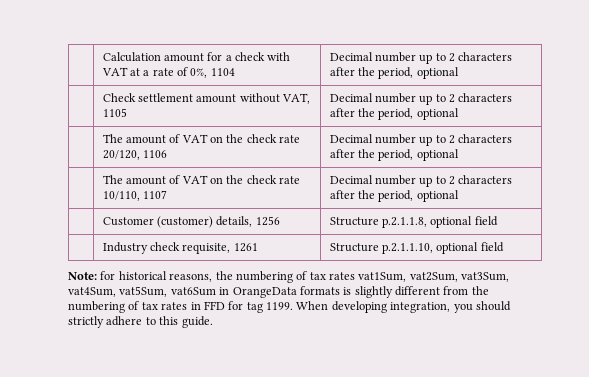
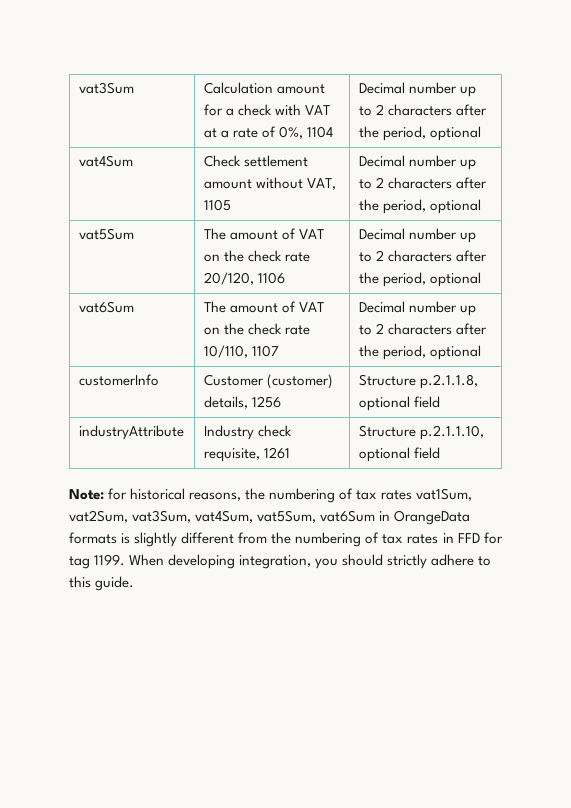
(102, 57) none -> [78,82,134,94] vat3Sum
(459, 73) none -> [78,155,133,167] vat4Sum
(459, 114) none -> [78,228,134,240] vat5Sum
(459, 155) none -> [78,301,134,313] vat6Sum
(459, 196) none -> [78,374,159,386] customerInfo
(498, 221) none -> [78,425,184,440] industryAttribute

